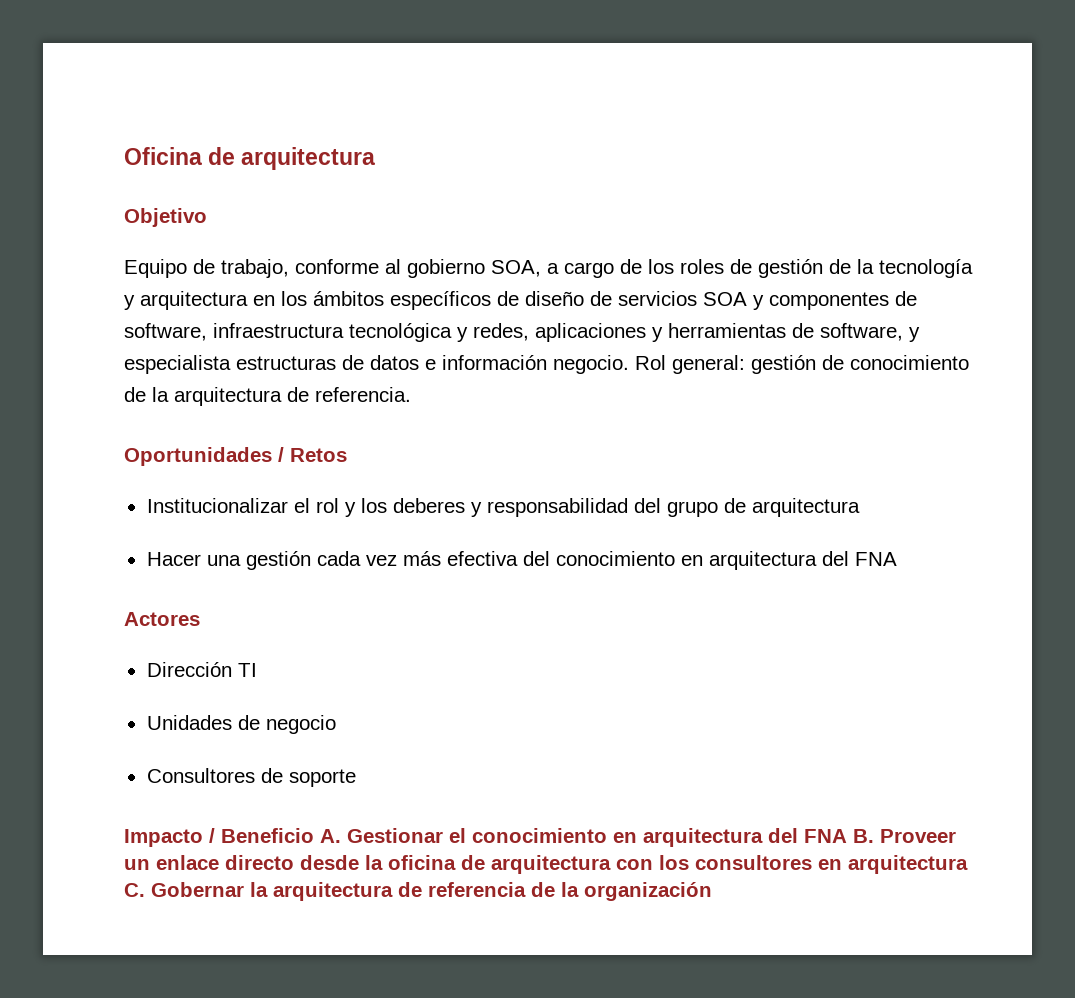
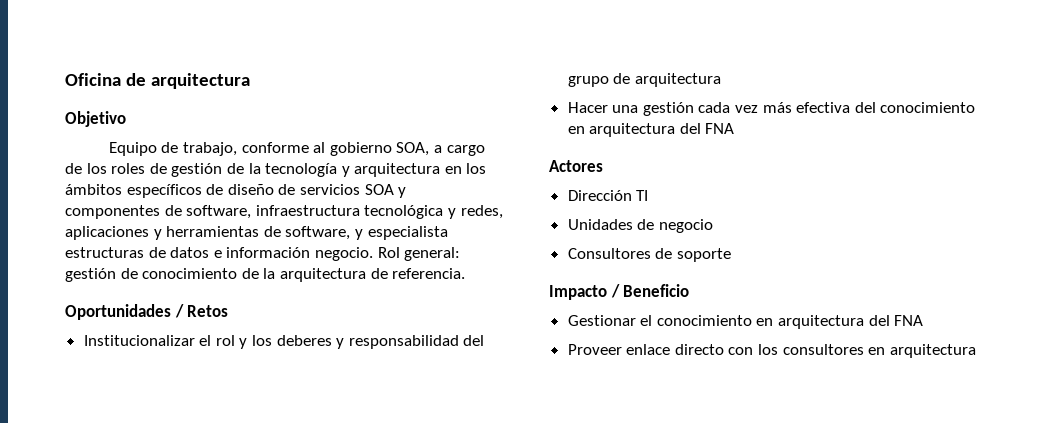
[320,829,341,843] A. -> (690, 290) //
[853,829,956,843] [124,855,611,874] B. Proveer un enlace directo desde la oficina de arquitectura -> [567,344,724,355] // Proveer enlace directo
[124,882,712,901] C. Gobernar la arquitectura de referencia de la organización -> (976, 351) none

